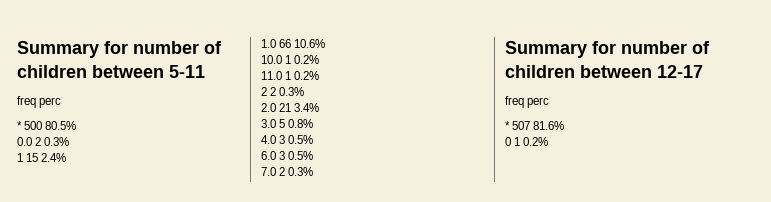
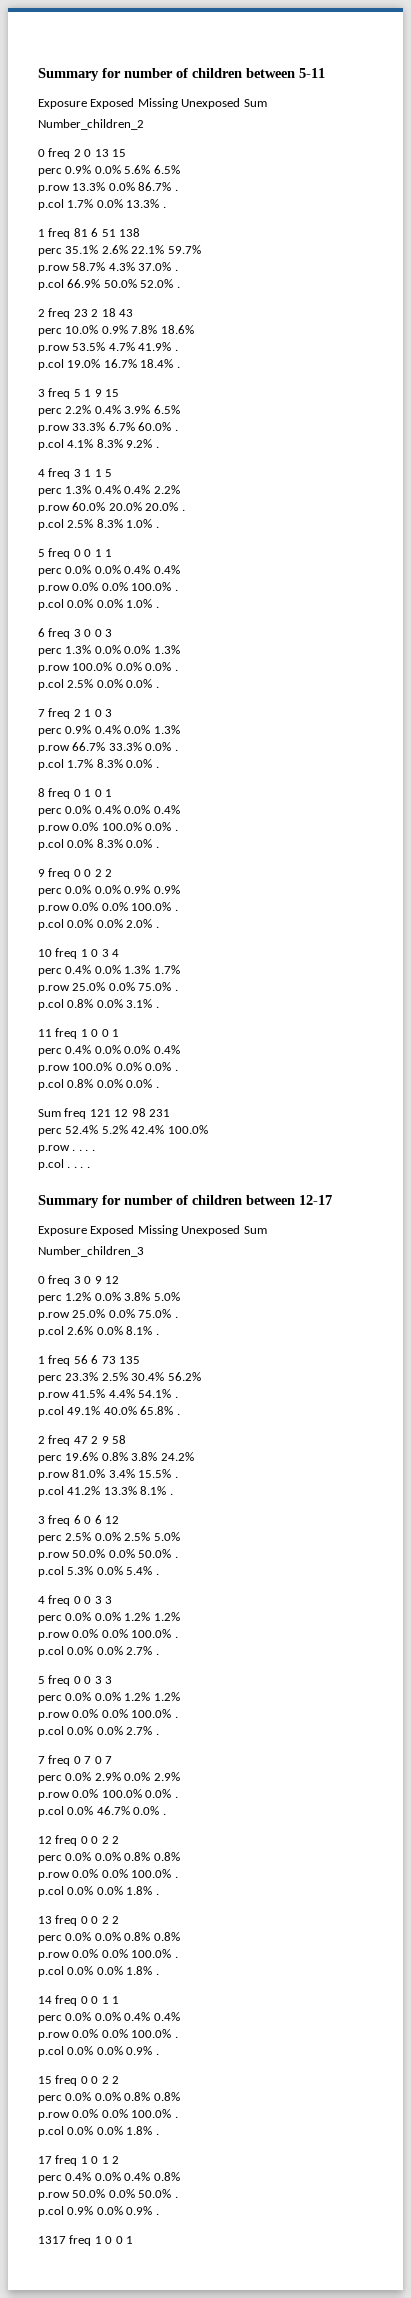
[17,96,62,108] [17,121,77,130] [17,137,70,146] [17,153,67,162] [261,39,326,48] [261,55,320,64] [261,71,320,80] [261,87,305,96] [261,103,320,112] [261,119,314,128] [261,135,314,144] [261,151,314,160] [261,167,314,176] freq perc // * 500 80.5% // 0.0 2 0.3% // 1 15 2.4% // 1.0 66 10.6% // 10.0 1 0.2% // 11.0 1 0.2% // 2 2 0.3% // 2.0 21 3.4% // 3.0 5 0.8% // 4.0 3 0.5% // 6.0 3 0.5% // 7.0 2 0.3% -> [38,98,267,109] [38,119,144,130] [38,148,126,159] [38,165,180,176] [38,182,178,193] [38,199,166,210] [38,228,140,239] [38,245,201,256] [38,262,178,273] [38,279,180,290] [38,308,133,319] [38,325,194,336] [38,342,178,353] [38,359,180,370] [38,388,119,399] [38,405,180,416] [38,422,178,433] [38,439,159,450] [38,468,112,479] [38,485,180,496] [38,502,185,513] [38,519,159,530] [38,548,112,559] [38,565,180,576] [38,582,178,593] [38,599,159,610] [38,628,112,639] [38,645,180,656] [38,662,178,673] [38,679,159,690] [38,708,112,719] [38,725,180,736] [38,742,178,753] [38,759,159,770] [38,788,112,799] [38,805,180,816] [38,822,178,833] [38,839,159,850] [38,868,112,879] [38,885,180,896] [38,902,178,913] [38,919,159,930] [38,948,119,959] [38,965,180,976] [38,982,178,993] [38,999,159,1010] [38,1028,119,1039] [38,1045,180,1056] [38,1062,178,1073] [38,1079,159,1090] [38,1108,170,1119] [38,1125,208,1136] [38,1145,95,1153] [38,1159,90,1170] Exposure Exposed Missing Unexposed Sum // Number_children_2 // 0 freq 2 0 13 15 // perc 0.9% 0.0% 5.6% 6.5% // p.row 13.3% 0.0% 86.7% . // p.col 1.7% 0.0% 13.3% . // 1 freq 81 6 51 138 // perc 35.1% 2.6% 22.1% 59.7% // p.row 58.7% 4.3% 37.0% . // p.col 66.9% 50.0% 52.0% . // 2 freq 23 2 18 43 // perc 10.0% 0.9% 7.8% 18.6% // p.row 53.5% 4.7% 41.9% . // p.col 19.0% 16.7% 18.4% . // 3 freq 5 1 9 15 // perc 2.2% 0.4% 3.9% 6.5% // p.row 33.3% 6.7% 60.0% . // p.col 4.1% 8.3% 9.2% . // 4 freq 3 1 1 5 // perc 1.3% 0.4% 0.4% 2.2% // p.row 60.0% 20.0% 20.0% . // p.col 2.5% 8.3% 1.0% . // 5 freq 0 0 1 1 // perc 0.0% 0.0% 0.4% 0.4% // p.row 0.0% 0.0% 100.0% . // p.col 0.0% 0.0% 1.0% . // 6 freq 3 0 0 3 // perc 1.3% 0.0% 0.0% 1.3% // p.row 100.0% 0.0% 0.0% . // p.col 2.5% 0.0% 0.0% . // 7 freq 2 1 0 3 // perc 0.9% 0.4% 0.0% 1.3% // p.row 66.7% 33.3% 0.0% . // p.col 1.7% 8.3% 0.0% . // 8 freq 0 1 0 1 // perc 0.0% 0.4% 0.0% 0.4% // p.row 0.0% 100.0% 0.0% . // p.col 0.0% 8.3% 0.0% . // 9 freq 0 0 2 2 // perc 0.0% 0.0% 0.9% 0.9% // p.row 0.0% 0.0% 100.0% . // p.col 0.0% 0.0% 2.0% . // 10 freq 1 0 3 4 // perc 0.4% 0.0% 1.3% 1.7% // p.row 25.0% 0.0% 75.0% . // p.col 0.8% 0.0% 3.1% . // 11 freq 1 0 0 1 // perc 0.4% 0.0% 0.0% 0.4% // p.row 100.0% 0.0% 0.0% . // p.col 0.8% 0.0% 0.0% . // Sum freq 121 12 98 231 // perc 52.4% 5.2% 42.4% 100.0% // p.row . . . . // p.col . . . .
[505,96,550,108] [505,121,565,130] [505,137,549,146] freq perc // * 507 81.6% // 0 1 0.2% -> [38,1225,267,1236] [38,1246,144,1257] [38,1275,119,1286] [38,1292,180,1303] [38,1309,178,1320] [38,1326,159,1337] [38,1355,140,1366] [38,1372,201,1383] [38,1389,178,1400] [38,1406,180,1417] [38,1435,126,1446] [38,1452,194,1463] [38,1469,178,1480] [38,1486,173,1497] [38,1515,119,1526] [38,1532,180,1543] [38,1549,178,1560] [38,1566,159,1577] [38,1595,112,1606] [38,1612,180,1623] [38,1629,178,1640] [38,1646,159,1657] [38,1675,112,1686] [38,1692,180,1703] [38,1709,178,1720] [38,1726,159,1737] [38,1755,112,1766] [38,1772,180,1783] [38,1789,178,1800] [38,1806,166,1817] [38,1835,119,1846] [38,1852,180,1863] [38,1869,178,1880] [38,1886,159,1897] [38,1915,119,1926] [38,1932,180,1943] [38,1949,178,1960] [38,1966,159,1977] [38,1995,119,2006] [38,2012,180,2023] [38,2029,178,2040] [38,2046,159,2057] [38,2075,119,2086] [38,2092,180,2103] [38,2109,178,2120] [38,2126,159,2137] [38,2155,119,2166] [38,2172,180,2183] [38,2189,178,2200] [38,2206,159,2217] [38,2235,133,2246] Exposure Exposed Missing Unexposed Sum // Number_children_3 // 0 freq 3 0 9 12 // perc 1.2% 0.0% 3.8% 5.0% // p.row 25.0% 0.0% 75.0% . // p.col 2.6% 0.0% 8.1% . // 1 freq 56 6 73 135 // perc 23.3% 2.5% 30.4% 56.2% // p.row 41.5% 4.4% 54.1% . // p.col 49.1% 40.0% 65.8% . // 2 freq 47 2 9 58 // perc 19.6% 0.8% 3.8% 24.2% // p.row 81.0% 3.4% 15.5% . // p.col 41.2% 13.3% 8.1% . // 3 freq 6 0 6 12 // perc 2.5% 0.0% 2.5% 5.0% // p.row 50.0% 0.0% 50.0% . // p.col 5.3% 0.0% 5.4% . // 4 freq 0 0 3 3 // perc 0.0% 0.0% 1.2% 1.2% // p.row 0.0% 0.0% 100.0% . // p.col 0.0% 0.0% 2.7% . // 5 freq 0 0 3 3 // perc 0.0% 0.0% 1.2% 1.2% // p.row 0.0% 0.0% 100.0% . // p.col 0.0% 0.0% 2.7% . // 7 freq 0 7 0 7 // perc 0.0% 2.9% 0.0% 2.9% // p.row 0.0% 100.0% 0.0% . // p.col 0.0% 46.7% 0.0% . // 12 freq 0 0 2 2 // perc 0.0% 0.0% 0.8% 0.8% // p.row 0.0% 0.0% 100.0% . // p.col 0.0% 0.0% 1.8% . // 13 freq 0 0 2 2 // perc 0.0% 0.0% 0.8% 0.8% // p.row 0.0% 0.0% 100.0% . // p.col 0.0% 0.0% 1.8% . // 14 freq 0 0 1 1 // perc 0.0% 0.0% 0.4% 0.4% // p.row 0.0% 0.0% 100.0% . // p.col 0.0% 0.0% 0.9% . // 15 freq 0 0 2 2 // perc 0.0% 0.0% 0.8% 0.8% // p.row 0.0% 0.0% 100.0% . // p.col 0.0% 0.0% 1.8% . // 17 freq 1 0 1 2 // perc 0.4% 0.0% 0.4% 0.8% // p.row 50.0% 0.0% 50.0% . // p.col 0.9% 0.0% 0.9% . // 1317 freq 1 0 0 1

